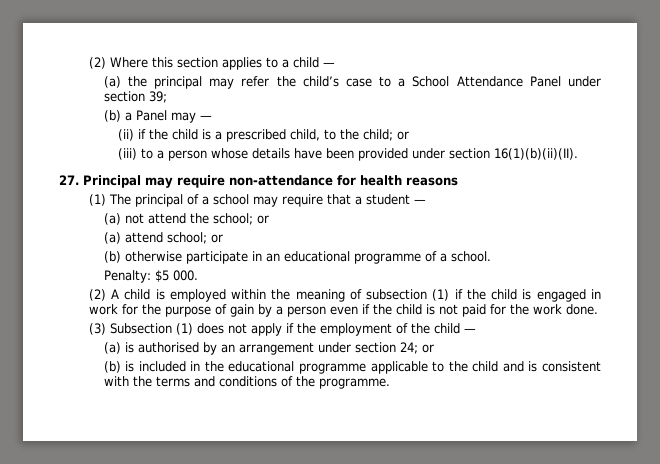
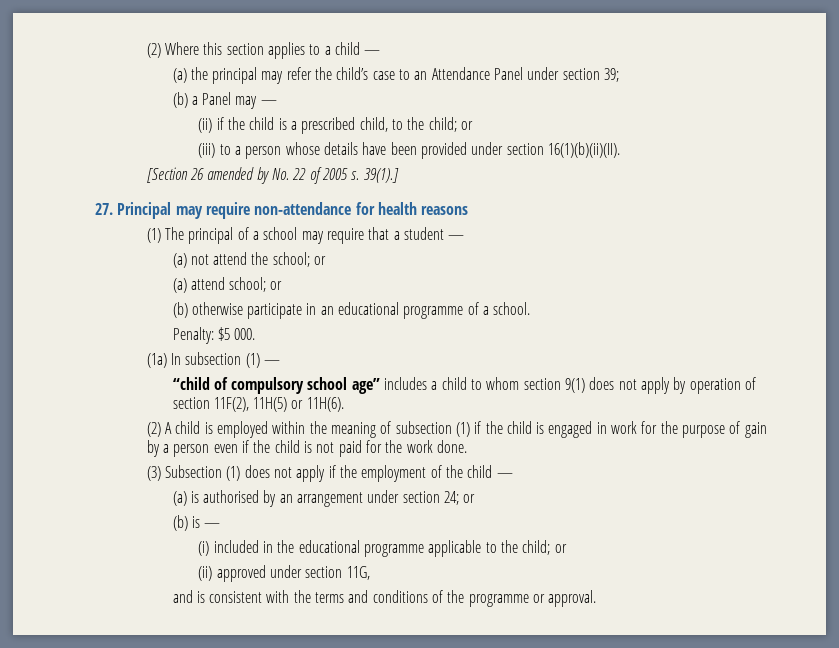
[398,76,450,87] a School -> [414,71,428,80] an
(579, 154) none -> [146,167,399,184] // [Section 26 amended by No. 22 of 2005 s. 39(1).]
(198, 275) none -> [146,352,280,368] [172,377,756,394] [172,397,344,412] // (1a) In subsection (1) — // “child of compulsory school age” includes a child to whom section 9(1) does not apply by operation of section 11F(2), 11H(5) or 11H(6).
(135, 366) none -> [204,523,221,528] [198,541,210,556] — // (i)
[472,361,499,372] child -> [522,540,567,555] [198,565,370,582] child; or // (ii) approved under section 11G, //
[318,378,390,389] programme. -> [468,590,597,607] programme or approval.

